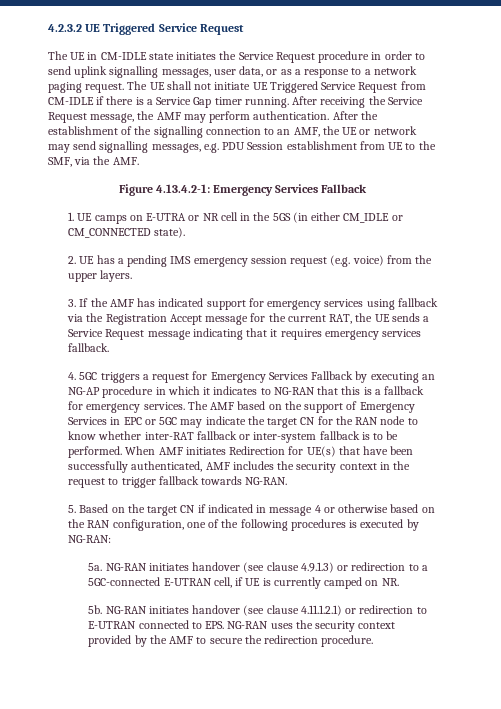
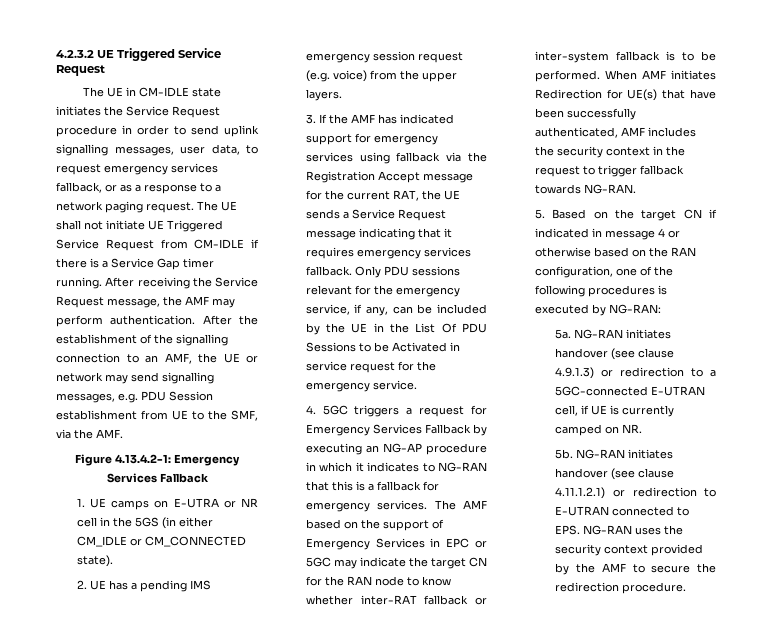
(264, 71) none -> [246,145,258,154] [56,163,218,175] [56,182,102,193] to request emergency services fallback,
(110, 347) none -> [354,266,460,278] [305,285,460,297] [305,304,487,316] [305,323,487,335] [305,342,460,352] [305,361,436,373] [305,380,417,392] Only PDU sessions relevant for the emergency service, if any, can be included by the UE in the List Of PDU Sessions to be Activated in service request for the emergency service.

